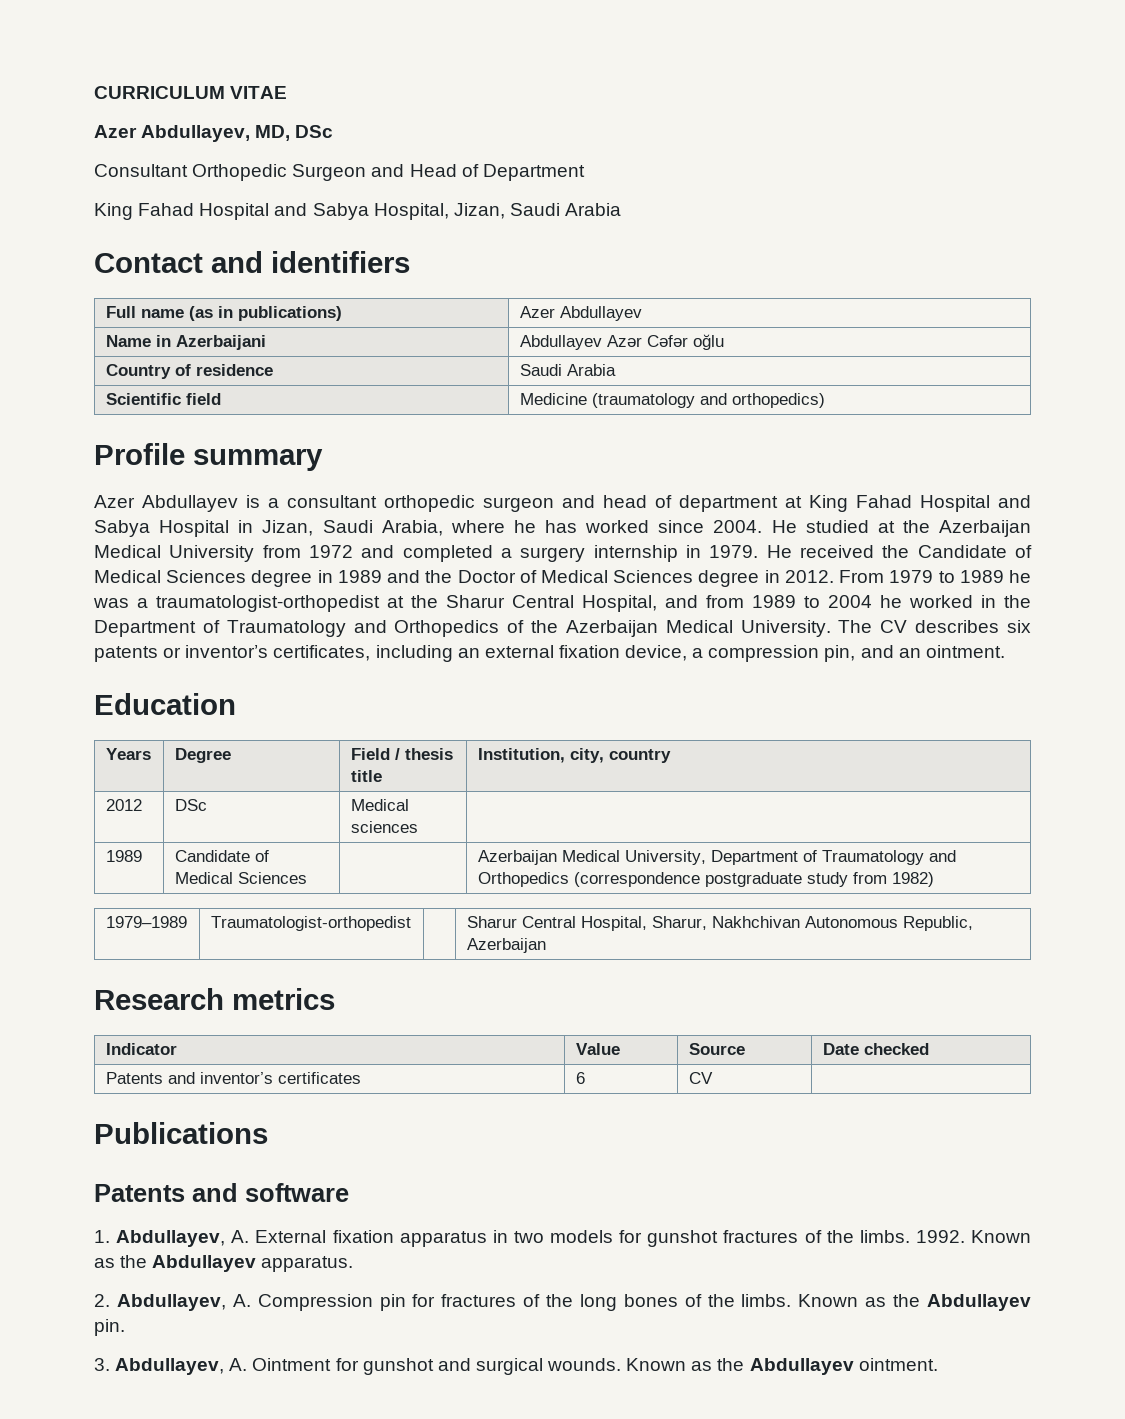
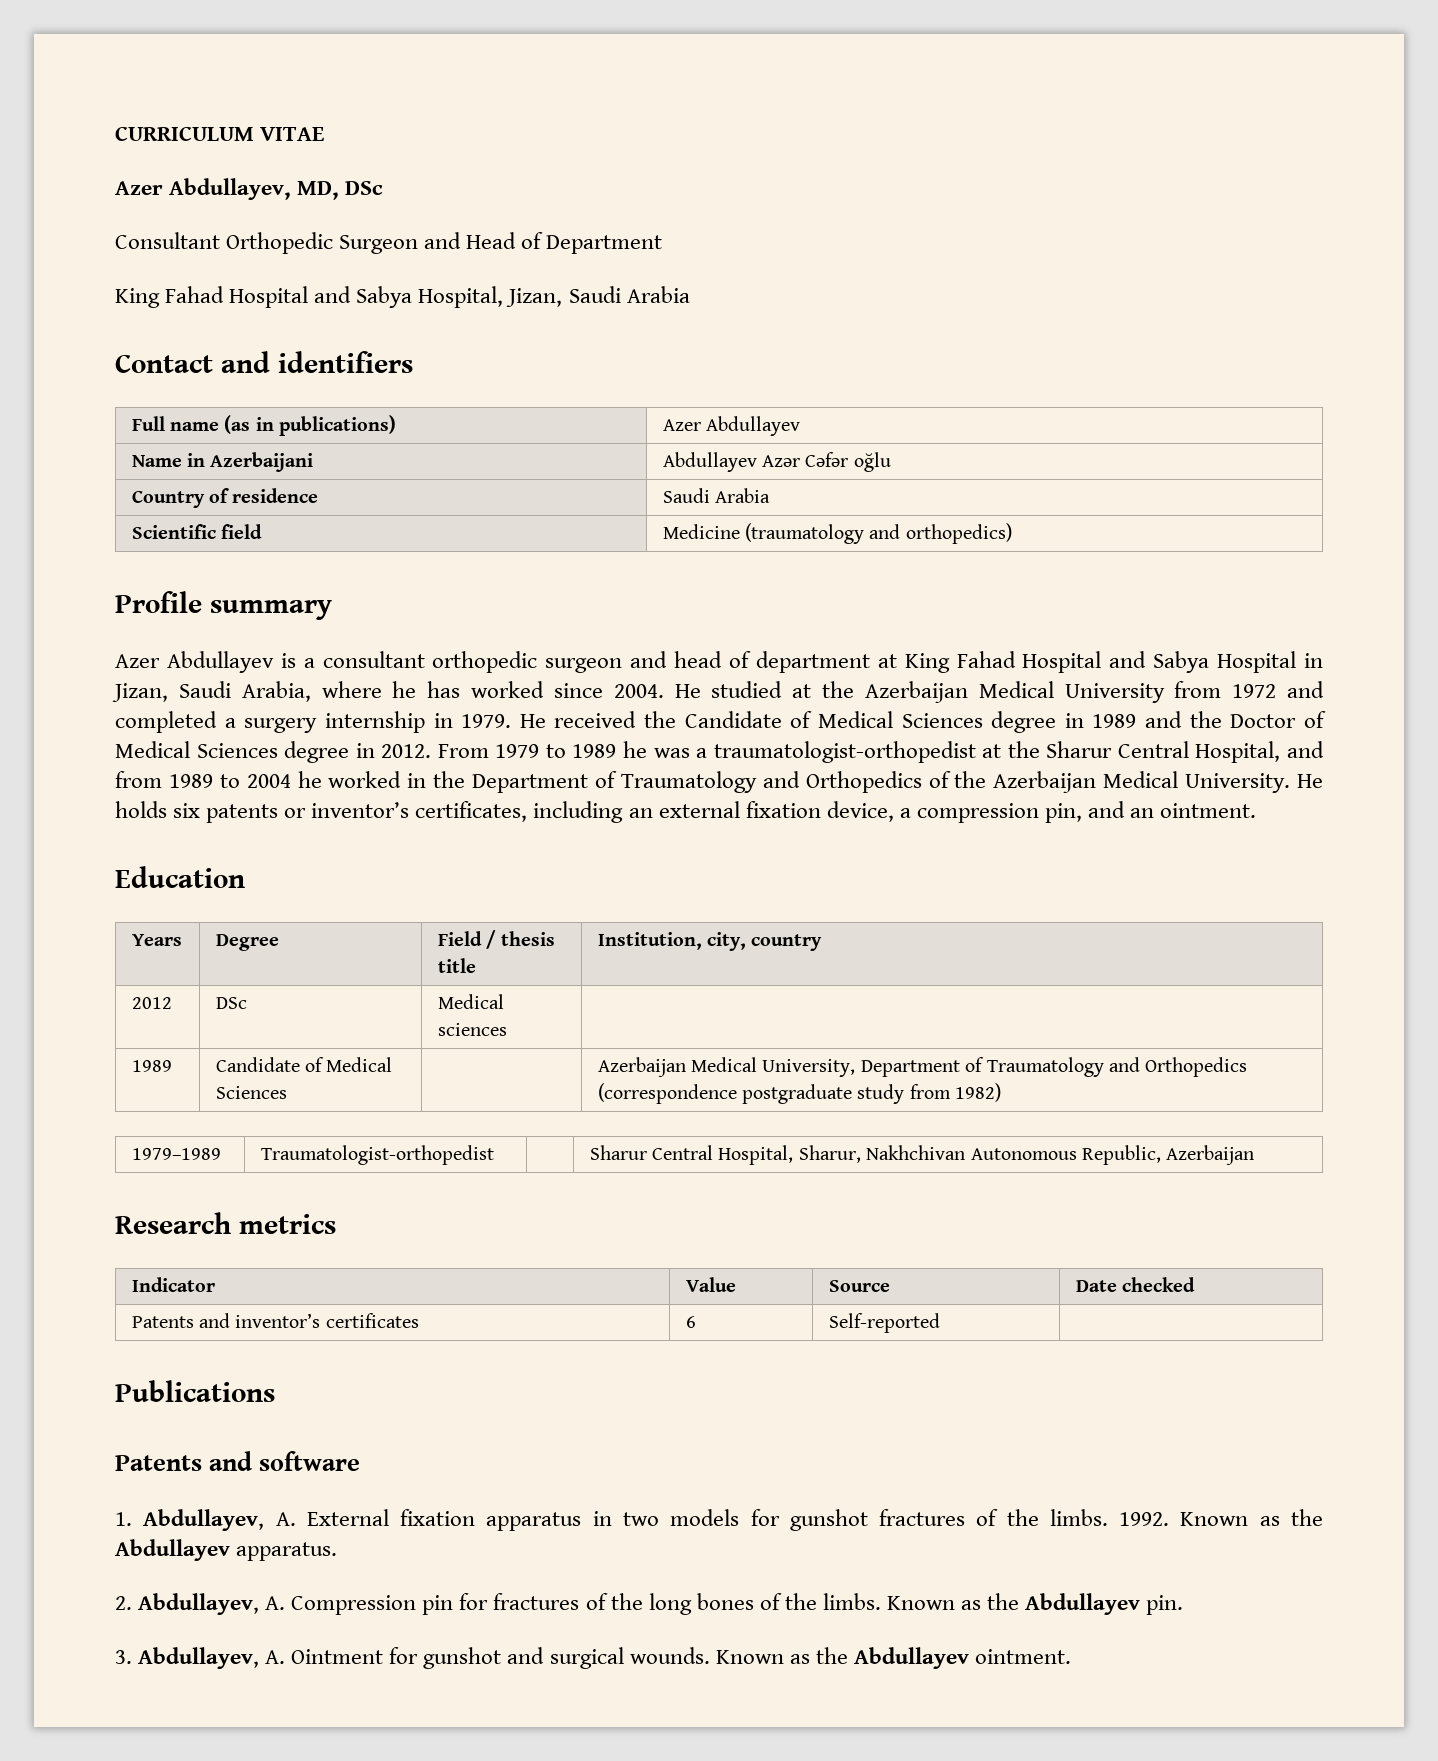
[838,620,1000,633] The CV describes -> [1297,774,1324,788] [115,801,167,818] He holds
[688,1072,713,1084] CV -> [828,1313,940,1333] Self-reported

